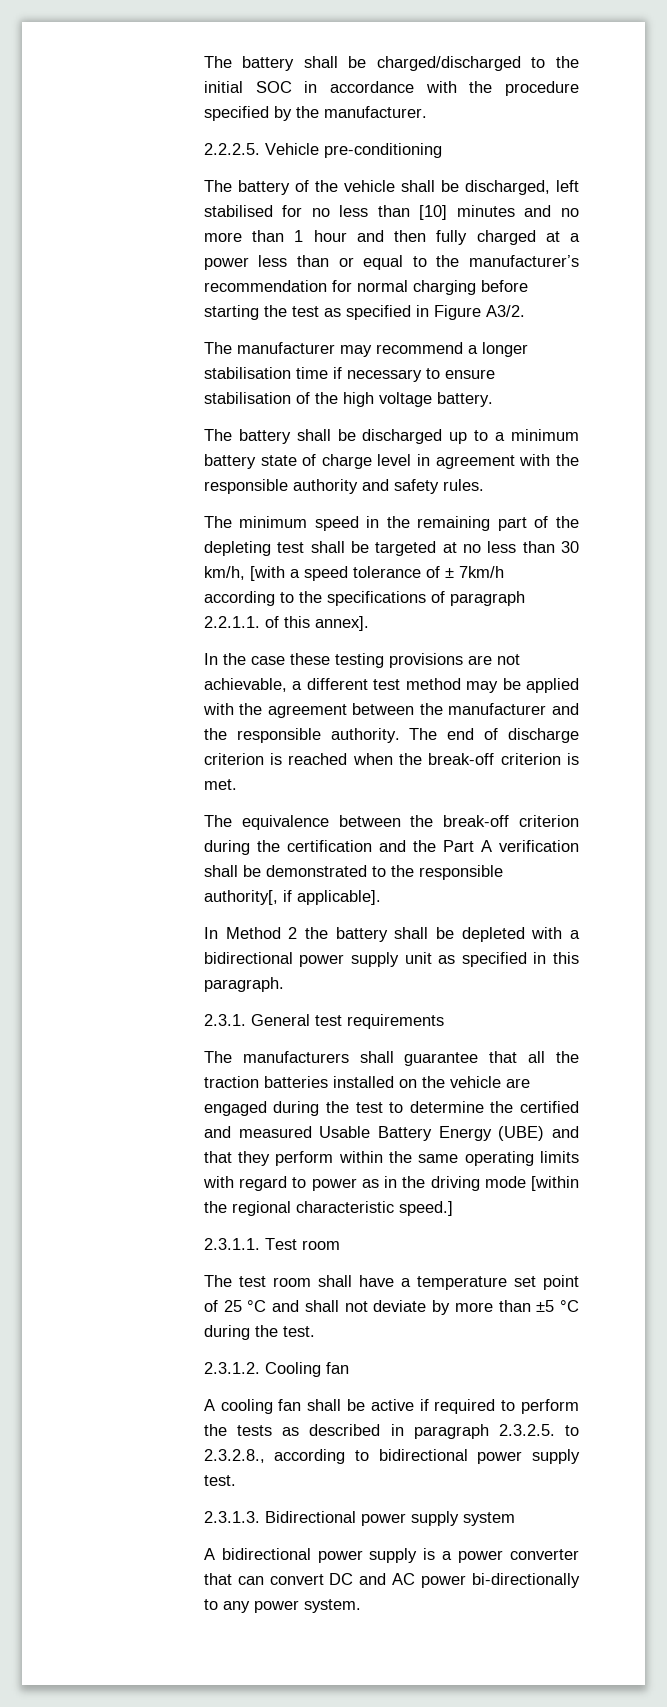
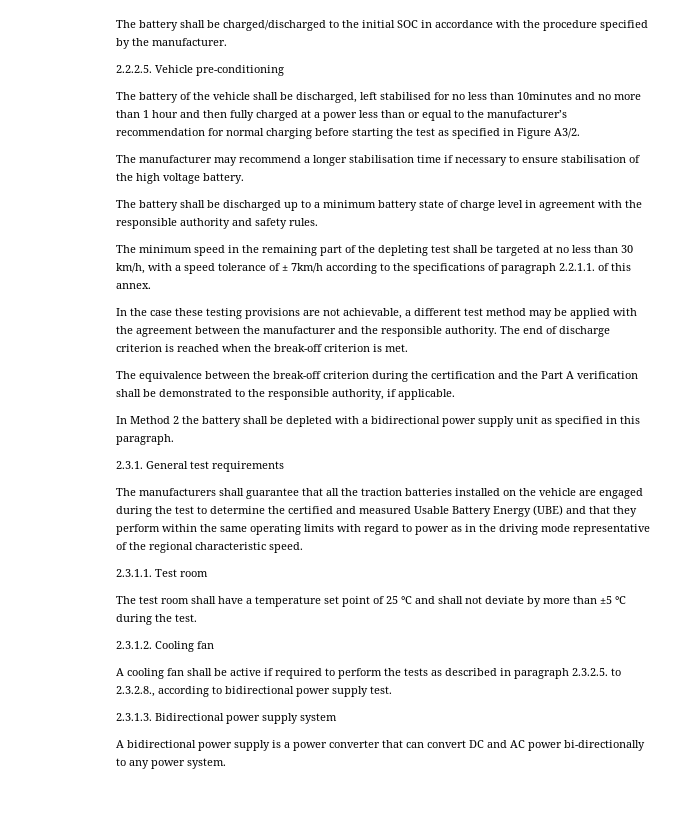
[419,205,515,220] [10] minutes -> [516,92,572,100] 10minutes
[249,566,285,581] [with -> [147,263,172,271] with
[314,616,369,631] annex]. -> [115,283,151,289] annex.
[203,890,381,905] authority[, if applicable]. -> [331,389,455,400] authority, if applicable.
[530,1176,579,1191] [within -> [572,524,650,535] [115,542,127,550] representative of
[398,1201,453,1216] speed.] -> [268,542,303,553] speed.

